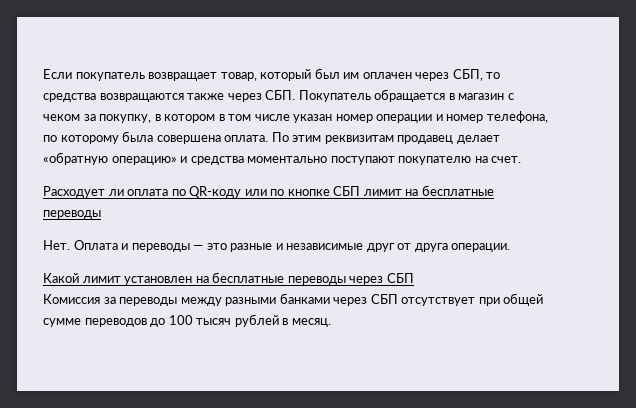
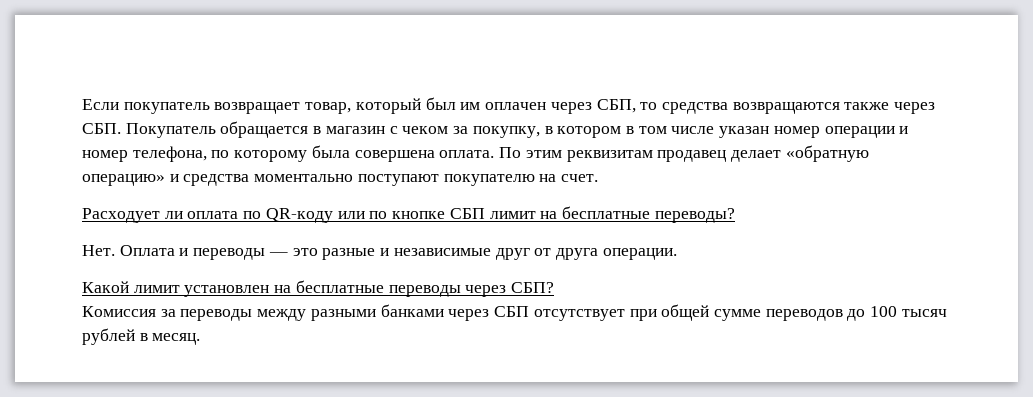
[43,210,101,219] переводы -> [654,208,735,223] переводы?
[386,273,414,283] СБП -> [511,282,555,293] СБП?

